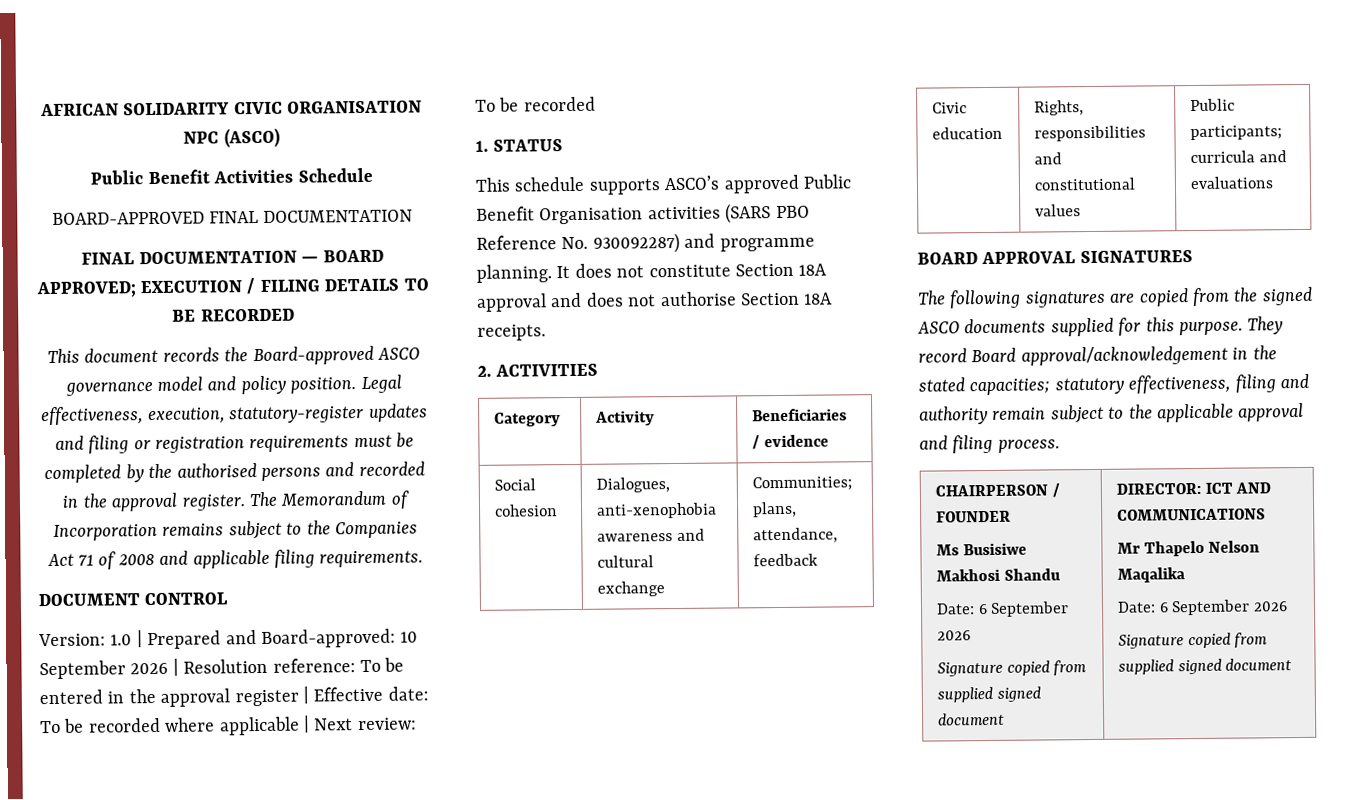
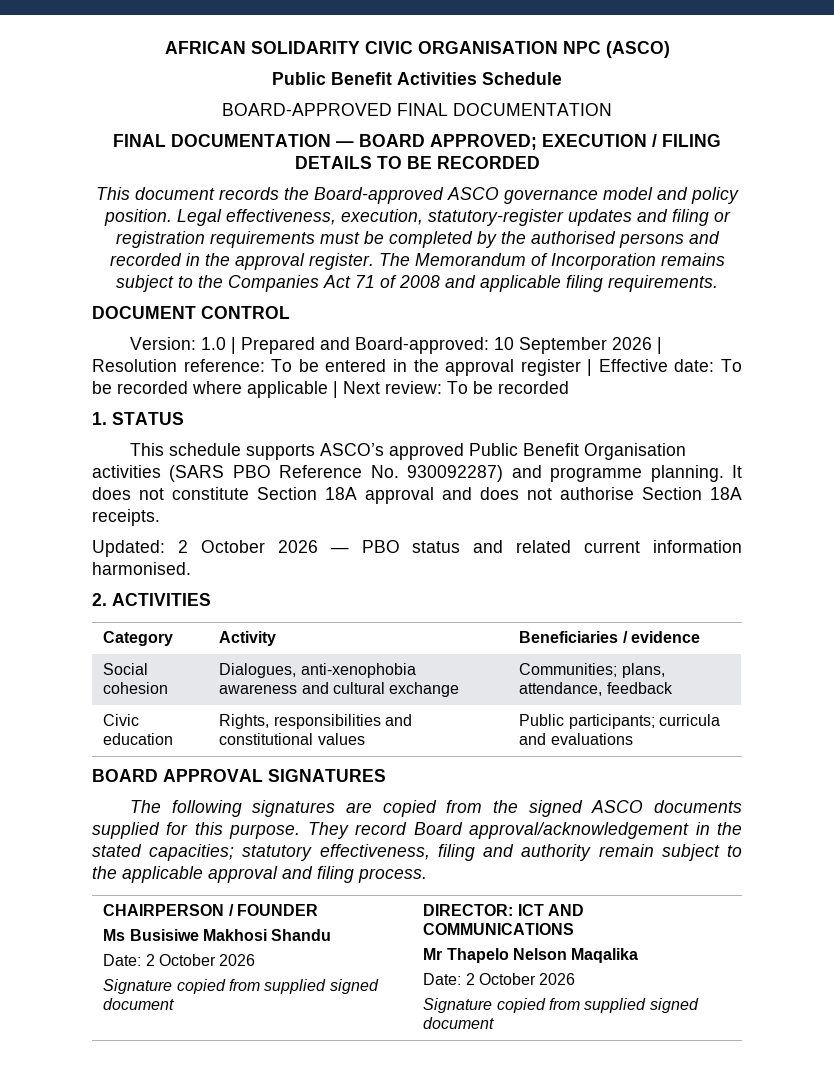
(546, 332) none -> [92,540,742,557] [92,562,191,575] // Updated: 2 October 2026 — PBO status and related current information harmonised.
[977,601,1070,617] 6 September -> [145,954,217,966] 2 October
[1158,599,1251,616] 6 September -> [465,973,537,985] 2 October

